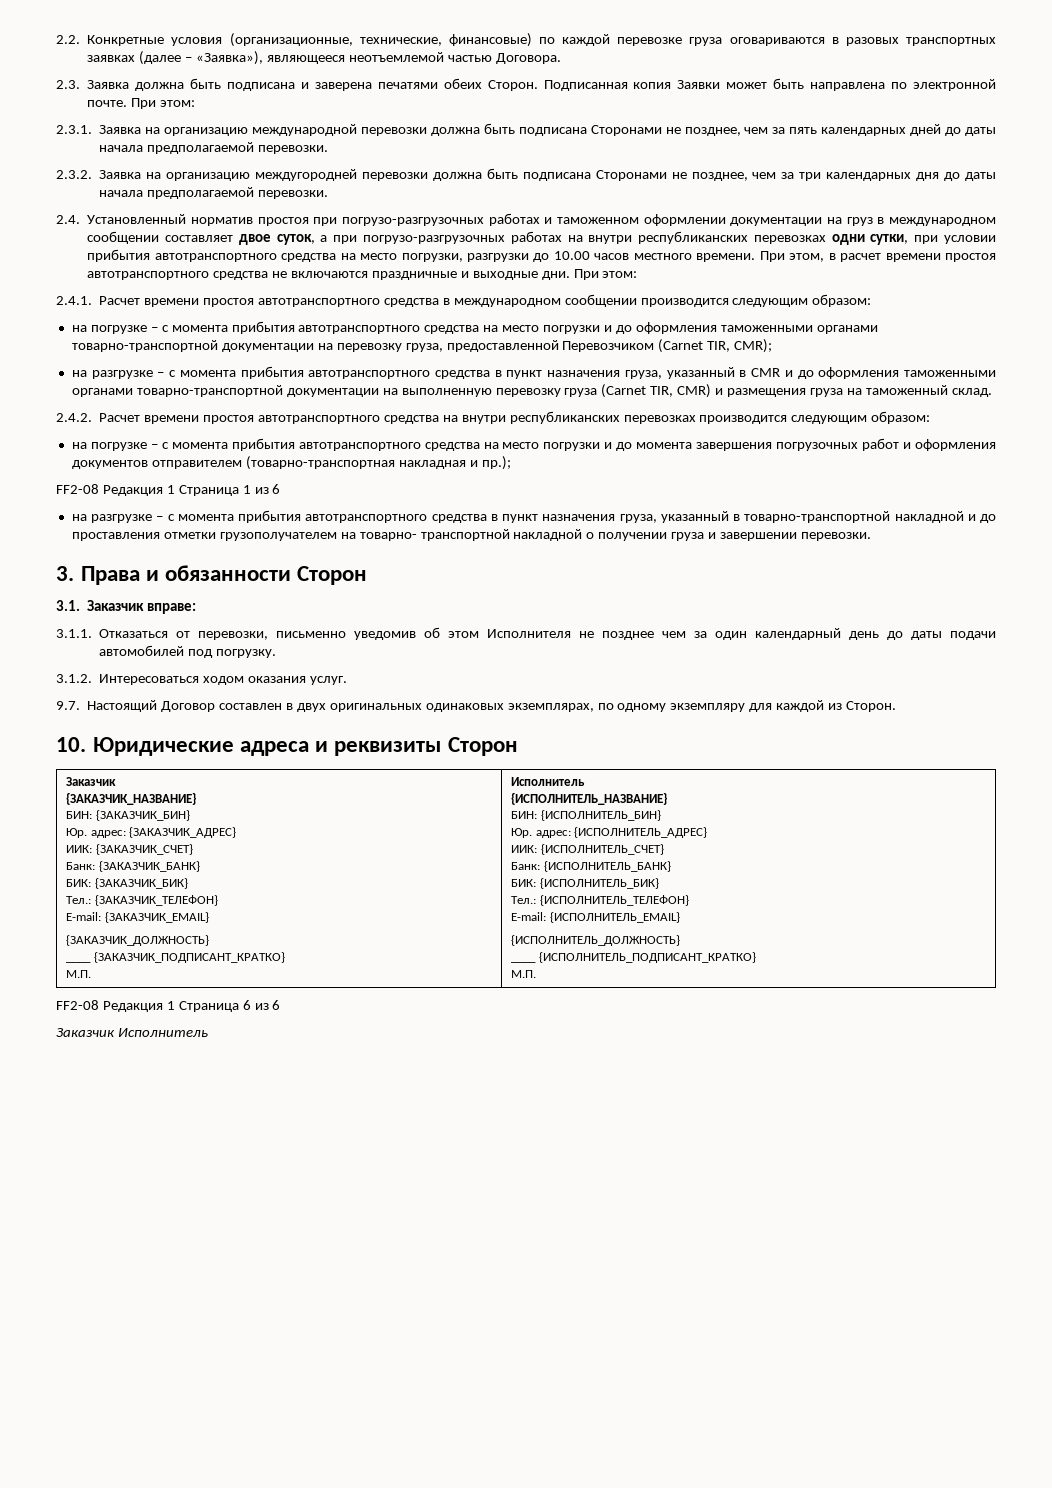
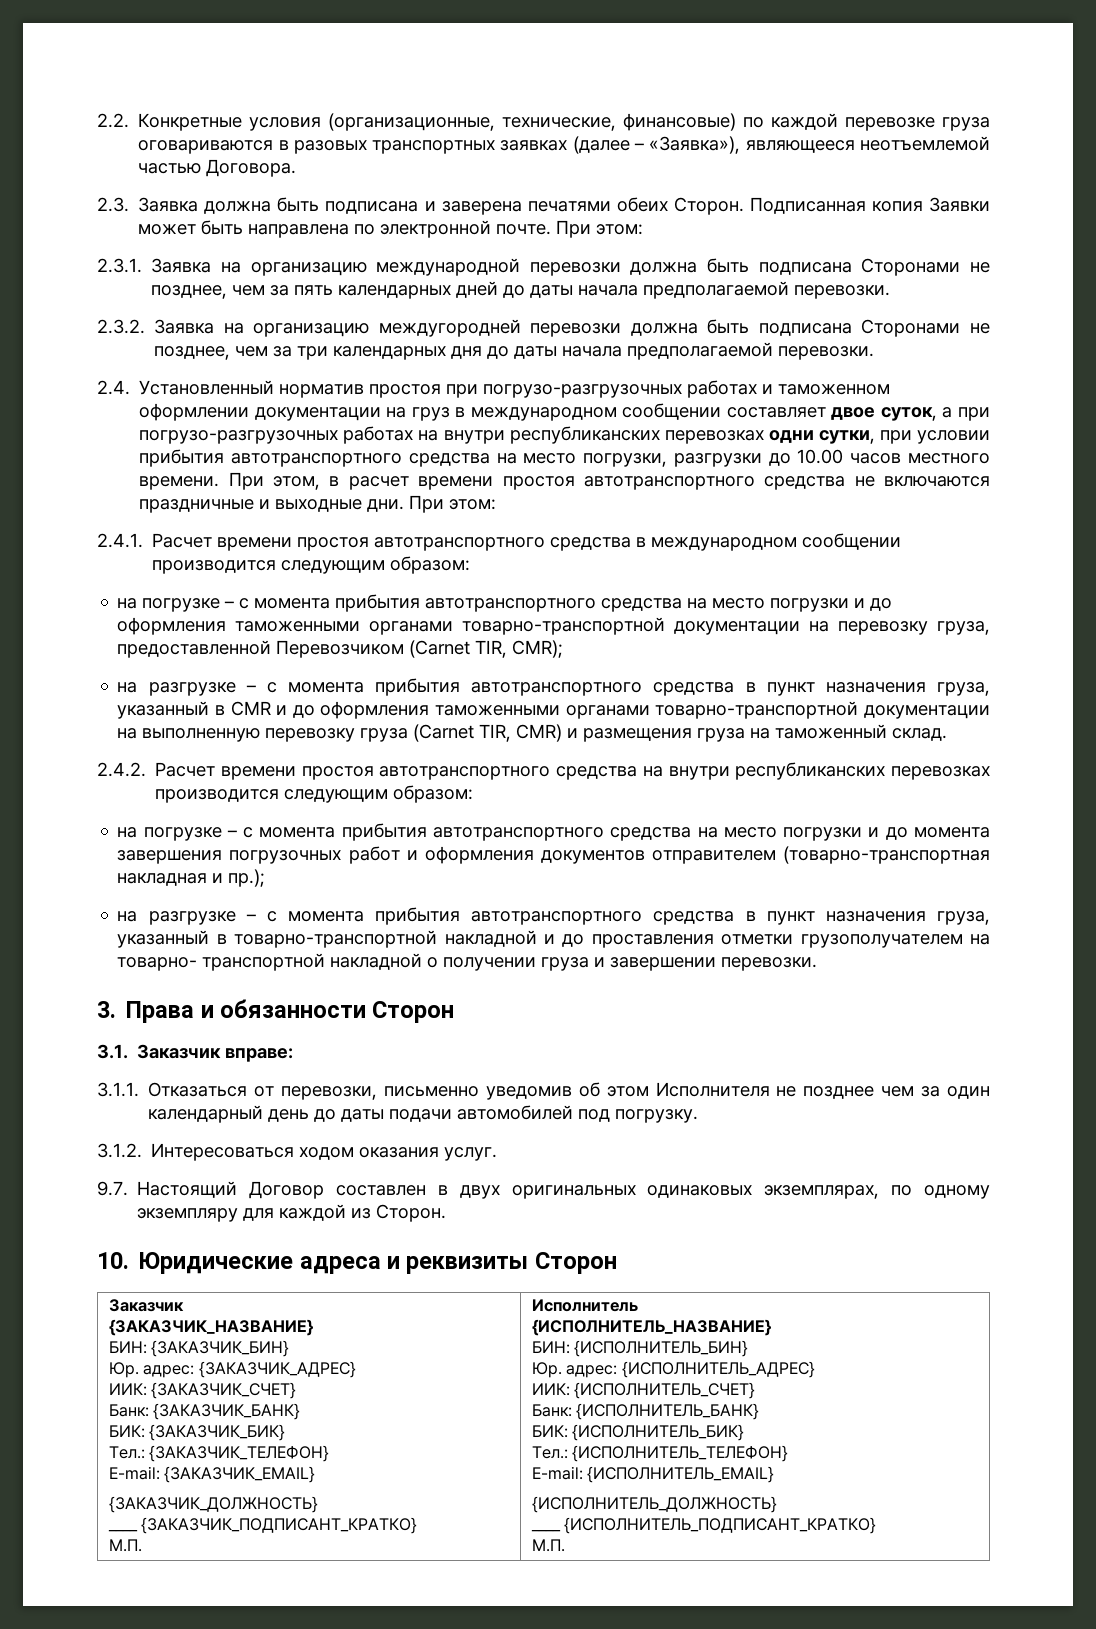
[56,484,281,496] // FF2-08 Редакция 1 Страница 1 из 6 -> (266, 878) none
[56,1000,281,1012] [56,1028,208,1037] // FF2-08 Редакция 1 Страница 6 из 6 // Заказчик Исполнитель -> (565, 1545) none

